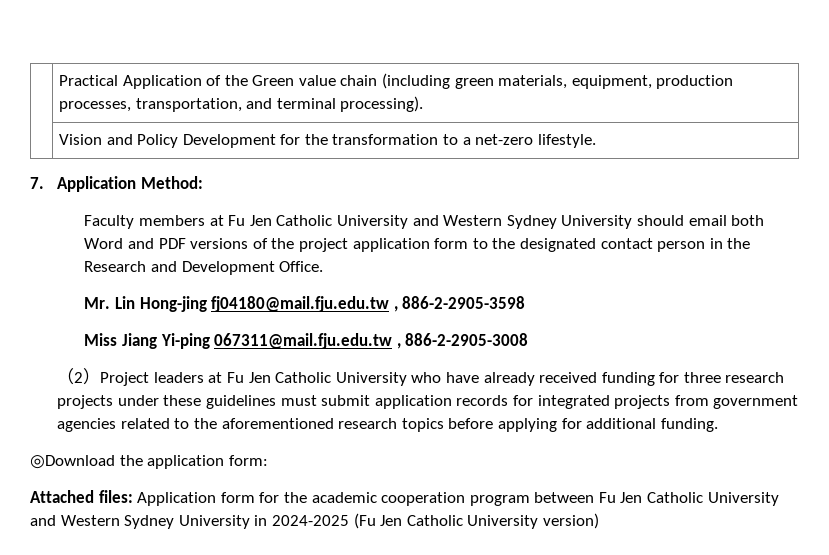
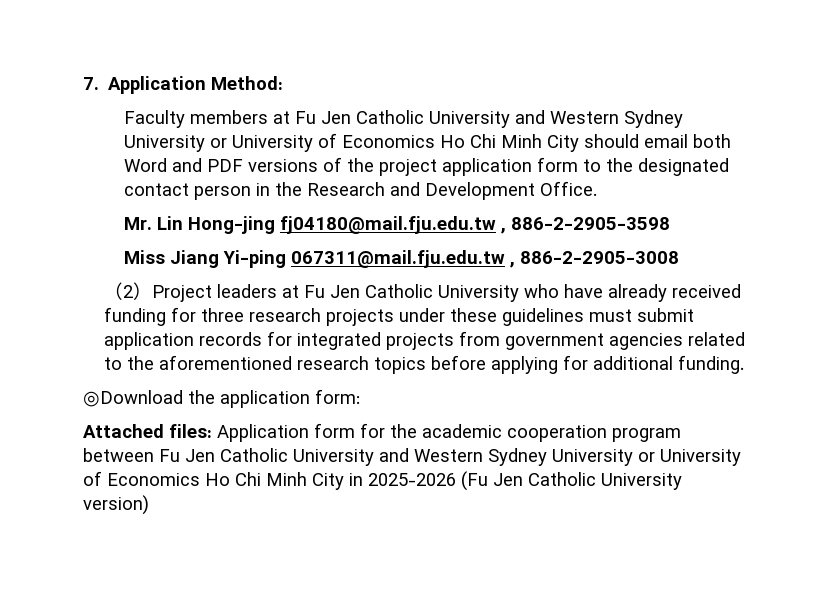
[58,73,734,89] [58,96,424,112] [58,134,596,148] | Practical Application of the Green value chain (including green materials, equipment, production processes, transportation, and terminal processing). // | Vision and Policy Development for the transformation to a net-zero lifestyle. // -> (83, 83) none
(633, 222) none -> [210,133,580,152] or University of Economics Ho Chi Minh City
[254,515,349,526] in 2024-2025 -> [638,449,741,466] [83,471,456,490] or University of Economics Ho Chi Minh City in 2025-2026

